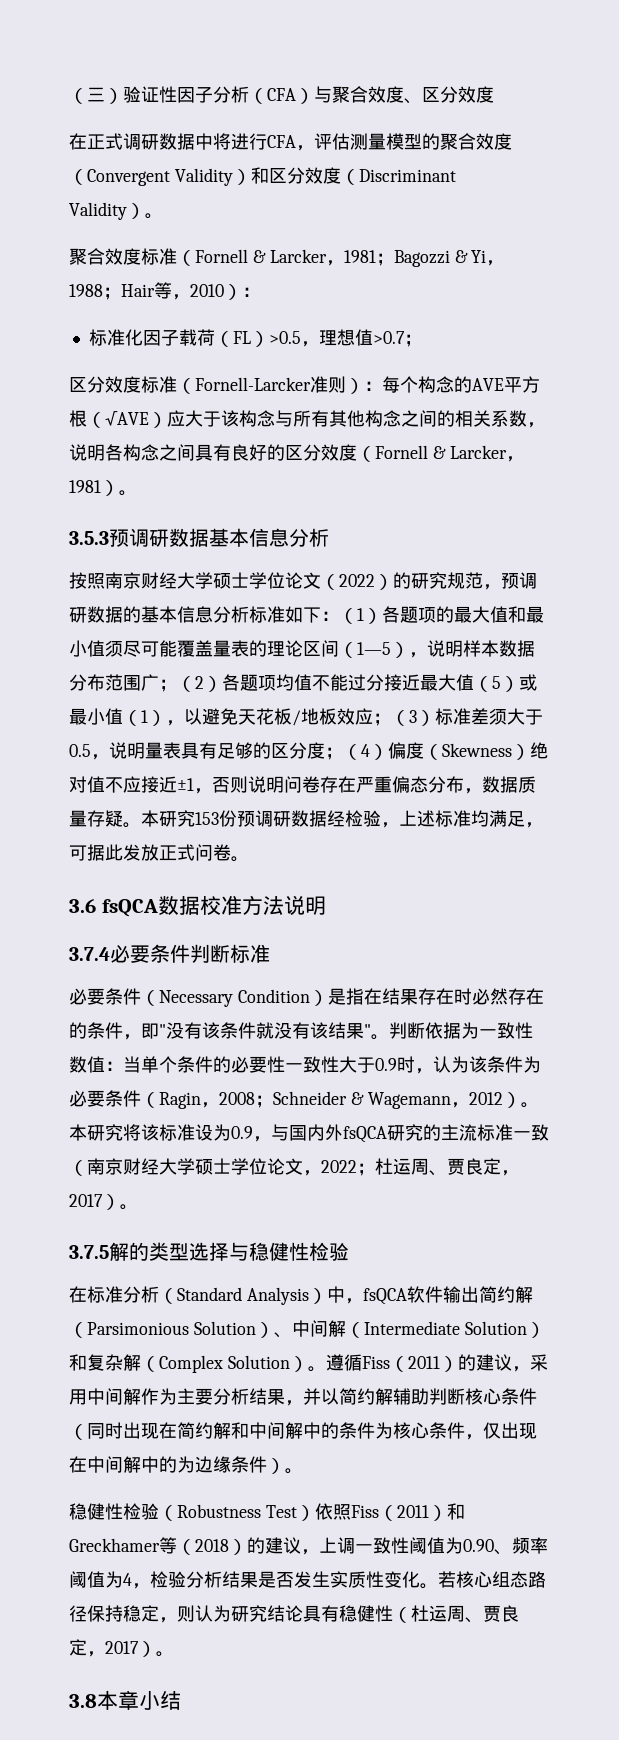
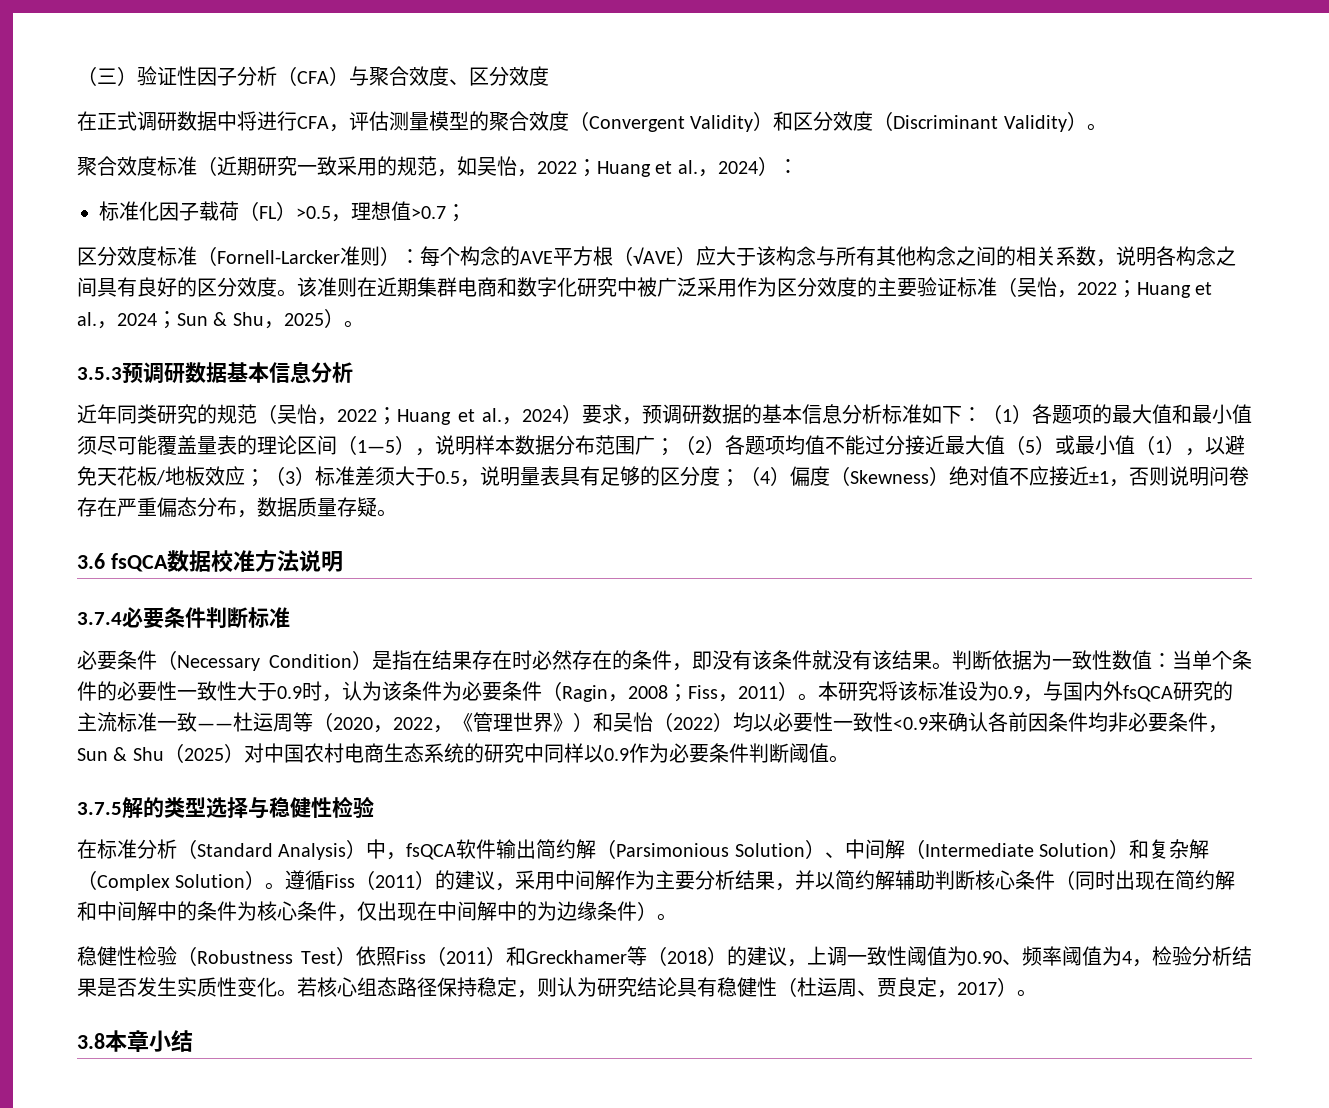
[195,249,505,267] [69,282,224,300] Fornell & Larcker，1981；Bagozzi & Yi，1988；Hair等，2010 -> [217,156,758,177] 近期研究一致采用的规范，如吴怡，2022；Huang et al.，2024
[357,445,524,462] [69,480,101,493] （Fornell & Larcker，1981 -> [277,277,1213,298] [77,311,324,329] 。该准则在近期集群电商和数字化研究中被广泛采用作为区分效度的主要验证标准（吴怡，2022；Huang et al.，2024；Sun & Shu，2025
[69,572,483,590] 按照南京财经大学硕士学位论文（2022）的研究规范 -> [77,404,622,425] 近年同类研究的规范（吴怡，2022；Huang et al.，2024）要求
[141,810,543,828] [69,844,249,862] 本研究153份预调研数据经检验，上述标准均满足，可据此发放正式问卷。 -> (397, 513) none
[159,1024,166,1037] " -> (712, 660) none
[364,1024,371,1037] " -> (932, 660) none
[273,1091,503,1109] Schneider & Wagemann，2012 -> [688,685,778,702] Fiss，2011
[69,1158,519,1176] [69,1194,120,1210] （南京财经大学硕士学位论文，2022；杜运周、贾良定，2017） -> [197,712,1228,733] [77,743,829,763] ——杜运周等（2020，2022，《管理世界》）和吴怡（2022）均以必要性一致性<0.9来确认各前因条件均非必要条件，Sun & Shu（2025）对中国农村电商生态系统的研究中同样以0.9作为必要条件判断阈值

